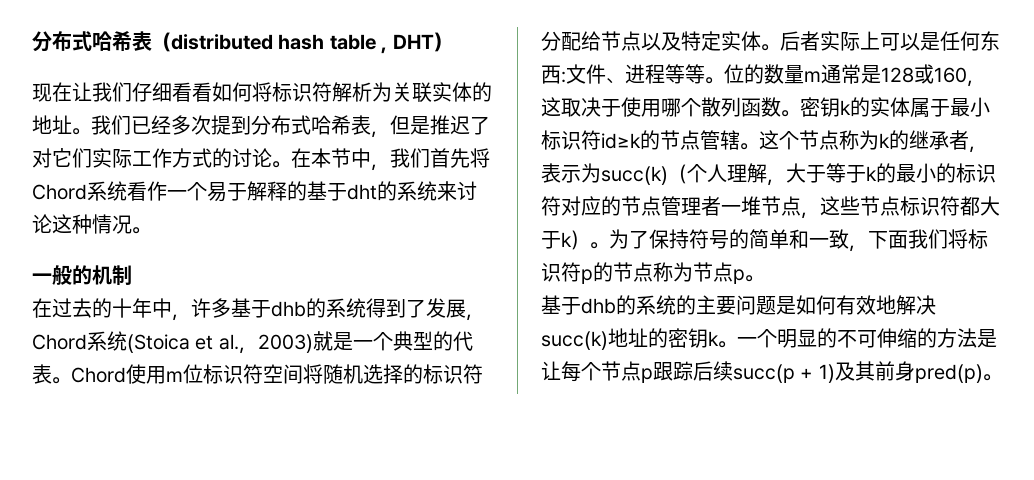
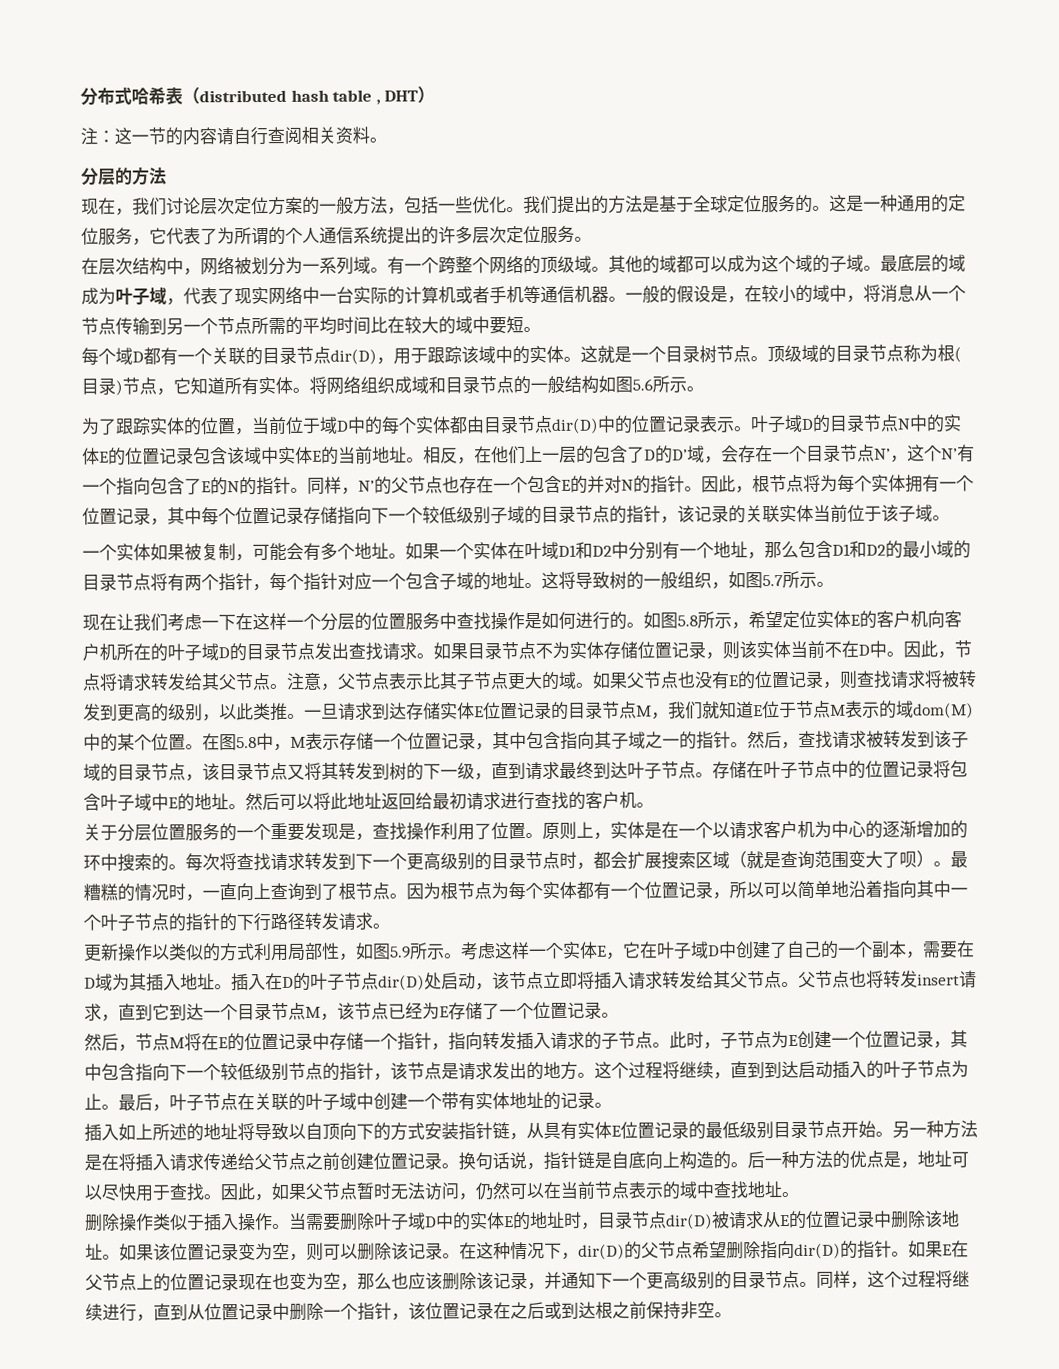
[32,82,492,103] [32,115,490,138] [32,148,490,171] [32,181,477,202] [32,214,151,234] [32,265,132,285] [32,298,485,321] [32,331,473,354] [32,364,483,384] [541,31,1000,51] [541,64,986,87] [541,97,990,118] [541,130,988,153] [541,163,996,186] [541,196,1000,219] [541,229,988,252] [541,262,764,284] [541,295,936,315] [541,328,997,350] [541,361,983,383] 现在让我们仔细看看如何将标识符解析为关联实体的地址。我们已经多次提到分布式哈希表，但是推迟了对它们实际工作方式的讨论。在本节中，我们首先将Chord系统看作一个易于解释的基于dht的系统来讨论这种情况。 // 一般的机制 // 在过去的十年中，许多基于dhb的系统得到了发展，Chord系统(Stoica et al.，2003)就是一个典型的代表。Chord使用m位标识符空间将随机选择的标识符分配给节点以及特定实体。后者实际上可以是任何东西:文件、进程等等。位的数量m通常是128或160，这取决于使用哪个散列函数。密钥k的实体属于最小标识符id≥k的节点管辖。这个节点称为k的继承者，表示为succ(k)（个人理解，大于等于k的最小的标识符对应的节点管理者一堆节点，这些节点标识符都大于k）。为了保持符号的简单和一致，下面我们将标识符p的节点称为节点p。 // 基于dhb的系统的主要问题是如何有效地解决succ(k)地址的密钥k。一个明显的不可伸缩的方法是让每个节点p跟踪后续succ(p + 1)及其前身pred(p) -> [80,126,387,146] [81,166,167,186] [81,194,966,216] [81,225,592,246] [81,254,966,276] [81,284,966,306] [81,316,541,336] [81,344,962,366] [81,375,704,396] [81,414,962,436] [82,444,975,466] [82,474,974,496] [82,504,950,526] [82,540,971,562] [82,570,834,592] [82,610,962,632] [82,640,972,662] [82,670,977,692] [83,700,974,722] [83,730,969,752] [83,760,968,782] [83,791,654,812] [83,820,968,842] [83,850,968,872] [83,880,968,902] [83,912,390,932] [83,940,975,962] [84,970,977,992] [84,1001,619,1022] [84,1030,968,1052] [84,1060,969,1082] [84,1091,612,1112] [84,1120,978,1142] [84,1150,969,1172] [84,1181,799,1202] [85,1210,960,1232] [85,1240,969,1261] [85,1270,970,1292] [85,1301,715,1322] 注：这一节的内容请自行查阅相关资料。 // 分层的方法 // 现在，我们讨论层次定位方案的一般方法，包括一些优化。我们提出的方法是基于全球定位服务的。这是一种通用的定位服务，它代表了为所谓的个人通信系统提出的许多层次定位服务。 // 在层次结构中，网络被划分为一系列域。有一个跨整个网络的顶级域。其他的域都可以成为这个域的子域。最底层的域成为叶子域，代表了现实网络中一台实际的计算机或者手机等通信机器。一般的假设是，在较小的域中，将消息从一个节点传输到另一个节点所需的平均时间比在较大的域中要短。 // 每个域D都有一个关联的目录节点dir(D)，用于跟踪该域中的实体。这就是一个目录树节点。顶级域的目录节点称为根(目录)节点，它知道所有实体。将网络组织成域和目录节点的一般结构如图5.6所示。 // 为了跟踪实体的位置，当前位于域D中的每个实体都由目录节点dir(D)中的位置记录表示。叶子域D的目录节点N中的实体E的位置记录包含该域中实体E的当前地址。相反，在他们上一层的包含了D的D’域，会存在一个目录节点N’，这个N’有一个指向包含了E的N的指针。同样，N’的父节点也存在一个包含E的并对N的指针。因此，根节点将为每个实体拥有一个位置记录，其中每个位置记录存储指向下一个较低级别子域的目录节点的指针，该记录的关联实体当前位于该子域。 // 一个实体如果被复制，可能会有多个地址。如果一个实体在叶域D1和D2中分别有一个地址，那么包含D1和D2的最小域的目录节点将有两个指针，每个指针对应一个包含子域的地址。这将导致树的一般组织，如图5.7所示。 // 现在让我们考虑一下在这样一个分层的位置服务中查找操作是如何进行的。如图5.8所示，希望定位实体E的客户机向客户机所在的叶子域D的目录节点发出查找请求。如果目录节点不为实体存储位置记录，则该实体当前不在D中。因此，节点将请求转发给其父节点。注意，父节点表示比其子节点更大的域。如果父节点也没有E的位置记录，则查找请求将被转发到更高的级别，以此类推。一旦请求到达存储实体E位置记录的目录节点M，我们就知道E位于节点M表示的域dom(M)中的某个位置。在图5.8中，M表示存储一个位置记录，其中包含指向其子域之一的指针。然后，查找请求被转发到该子域的目录节点，该目录节点又将其转发到树的下一级，直到请求最终到达叶子节点。存储在叶子节点中的位置记录将包含叶子域中E的地址。然后可以将此地址返回给最初请求进行查找的客户机。 // 关于分层位置服务的一个重要发现是，查找操作利用了位置。原则上，实体是在一个以请求客户机为中心的逐渐增加的环中搜索的。每次将查找请求转发到下一个更高级别的目录节点时，都会扩展搜索区域（就是查询范围变大了呗）。最糟糕的情况时，一直向上查询到了根节点。因为根节点为每个实体都有一个位置记录，所以可以简单地沿着指向其中一个叶子节点的指针的下行路径转发请求。 // 更新操作以类似的方式利用局部性，如图5.9所示。考虑这样一个实体E，它在叶子域D中创建了自己的一个副本，需要在D域为其插入地址。插入在D的叶子节点dir(D)处启动，该节点立即将插入请求转发给其父节点。父节点也将转发insert请求，直到它到达一个目录节点M，该节点已经为E存储了一个位置记录。 // 然后，节点M将在E的位置记录中存储一个指针，指向转发插入请求的子节点。此时，子节点为E创建一个位置记录，其中包含指向下一个较低级别节点的指针，该节点是请求发出的地方。这个过程将继续，直到到达启动插入的叶子节点为止。最后，叶子节点在关联的叶子域中创建一个带有实体地址的记录。 // 插入如上所述的地址将导致以自顶向下的方式安装指针链，从具有实体E位置记录的最低级别目录节点开始。另一种方法是在将插入请求传递给父节点之前创建位置记录。换句话说，指针链是自底向上构造的。后一种方法的优点是，地址可以尽快用于查找。因此，如果父节点暂时无法访问，仍然可以在当前节点表示的域中查找地址。 // 删除操作类似于插入操作。当需要删除叶子域D中的实体E的地址时，目录节点dir(D)被请求从E的位置记录中删除该地址。如果该位置记录变为空，则可以删除该记录。在这种情况下，dir(D)的父节点希望删除指向dir(D)的指针。如果E在父节点上的位置记录现在也变为空，那么也应该删除该记录，并通知下一个更高级别的目录节点。同样，这个过程将继续进行，直到从位置记录中删除一个指针，该位置记录在之后或到达根之前保持非空

